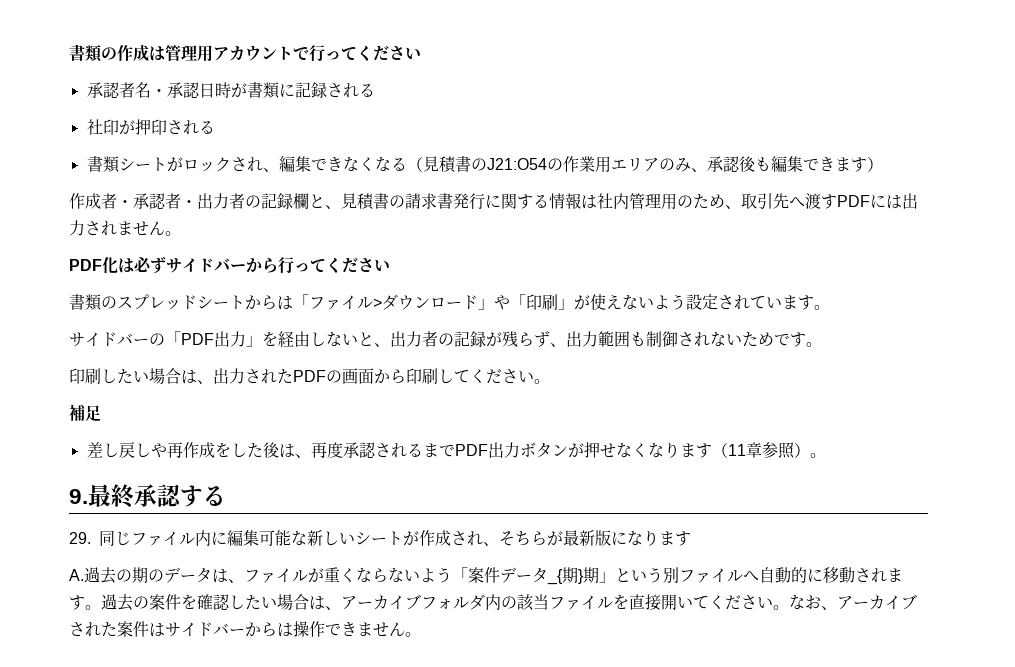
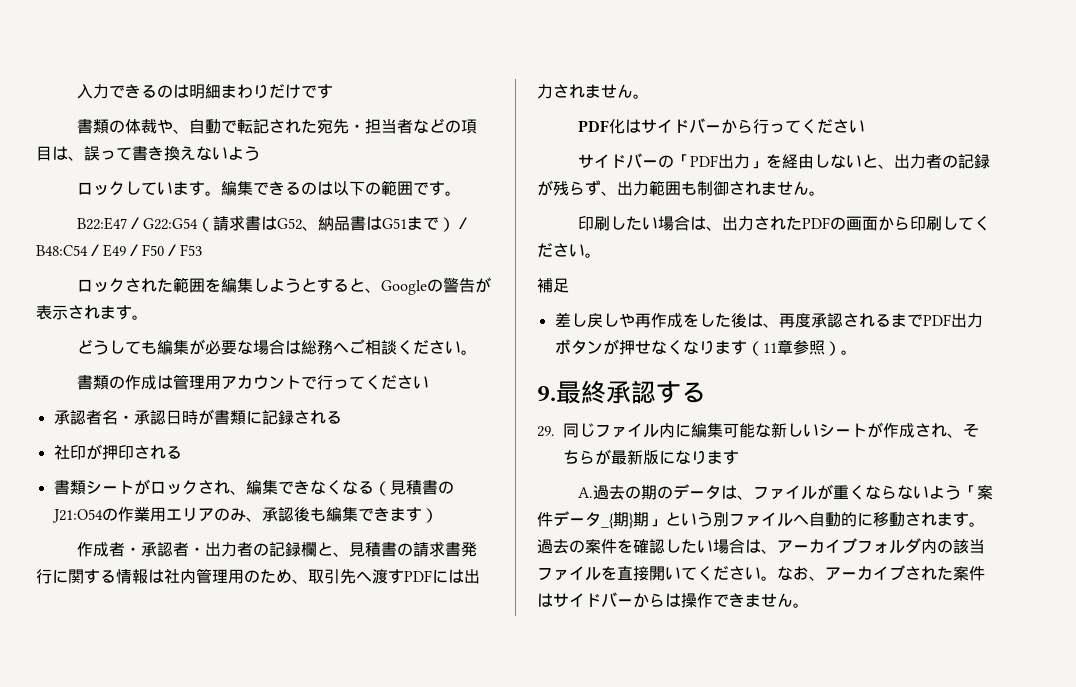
(69, 52) none -> [77,84,334,99] [77,118,478,134] [36,146,260,161] [77,180,462,196] [77,215,472,232] [36,244,202,257] [77,277,492,295] [36,305,148,320] [77,339,478,355] 入力できるのは明細まわりだけです // 書類の体裁や、自動で転記された宛先・担当者などの項目は、誤って書き換えないよう // ロックしています。編集できるのは以下の範囲です。 // B22:E47／G22:G54（請求書はG52、納品書はG51まで）／B48:C54／E49／F50／F53 // ロックされた範囲を編集しようとすると、Googleの警告が表示されます。 // どうしても編集が必要な場合は総務へご相談ください。 //
[134,256,166,273] 必ず -> (642, 126) none
[69,294,830,311] // 書類のスプレッドシートからは「ファイル>ダウンロード」や「印刷」が使えないよう設定されています。 -> (866, 126) none
[710,331,806,347] ないためです -> [761,181,809,195] ません

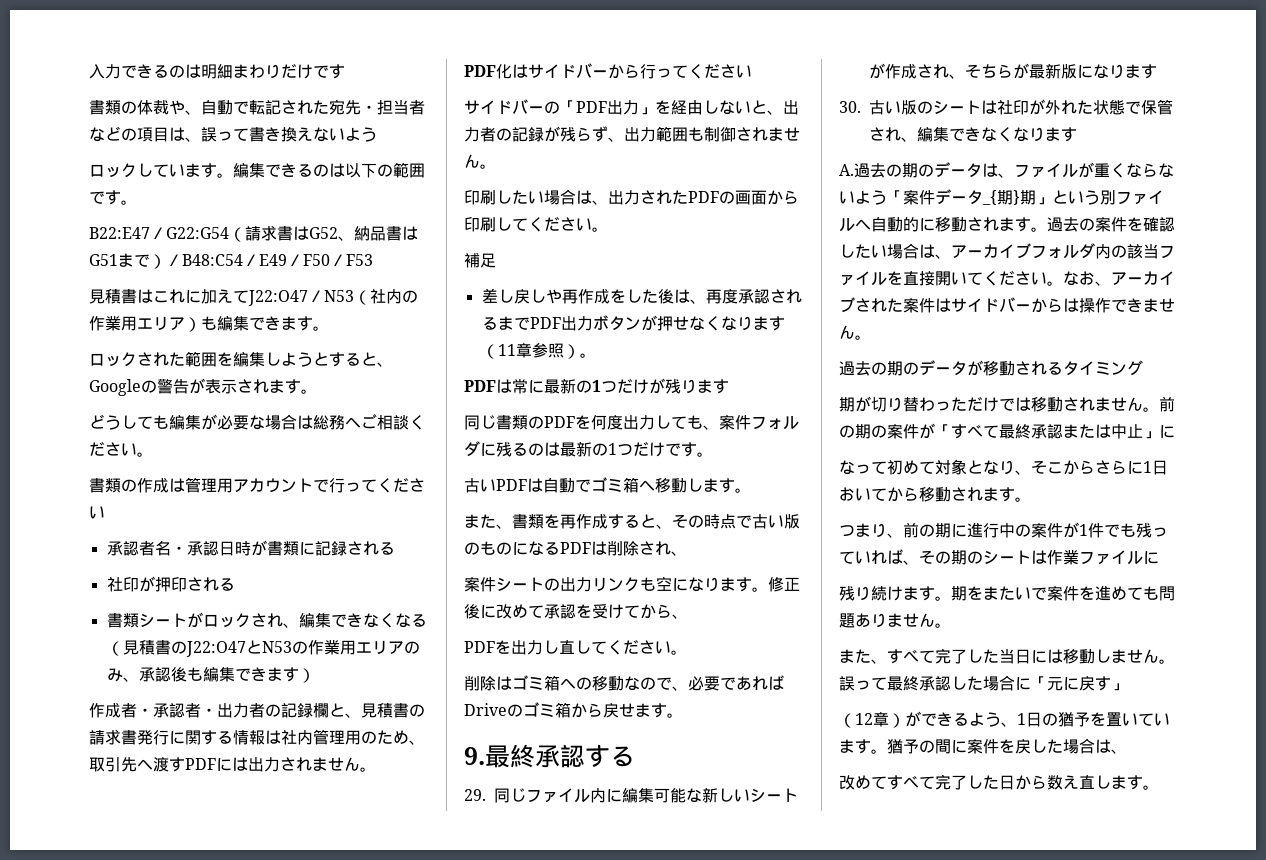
(202, 250) none -> [89,289,418,306] [89,316,329,332] // 見積書はこれに加えてJ22:O47／N53（社内の作業用エリア）も編集できます。
[51,509,103,523] J21:O54 -> [185,640,292,657] J22:O47とN53
(857, 352) none -> [464,378,729,394] [464,415,799,430] [464,441,713,457] [464,477,751,493] [464,514,800,529] [464,541,687,556] [464,576,800,592] [464,604,688,619] [464,640,687,655] [464,675,784,691] [464,702,683,718] // PDFは常に最新の1つだけが残ります // 同じ書類のPDFを何度出力しても、案件フォルダに残るのは最新の1つだけです。 // 古いPDFは自動でゴミ箱へ移動します。 // また、書類を再作成すると、その時点で古い版のものになるPDFは削除され、 // 案件シートの出力リンクも空になります。修正後に改めて承認を受けてから、 // PDFを出力し直してください。 // 削除はゴミ箱への移動なので、必要であればDriveのゴミ箱から戻せます。
(739, 457) none -> [839,99,1173,115] [869,127,1077,142] // 30.古い版のシートは社印が外れた状態で保管され、編集できなくなります
(809, 605) none -> [839,360,1143,376] [839,396,1175,412] [839,423,1175,439] [839,459,1168,475] [839,487,1031,502] [839,522,1168,538] [839,549,1159,565] [839,585,1175,601] [839,613,951,628] [839,648,1175,664] [839,675,1127,691] [839,711,1170,728] [839,738,1127,754] [839,774,1159,790] // 過去の期のデータが移動されるタイミング // 期が切り替わっただけでは移動されません。前の期の案件が「すべて最終承認または中止」に // なって初めて対象となり、そこからさらに1日おいてから移動されます。 // つまり、前の期に進行中の案件が1件でも残っていれば、その期のシートは作業ファイルに // 残り続けます。期をまたいで案件を進めても問題ありません。 // また、すべて完了した当日には移動しません。誤って最終承認した場合に「元に戻す」 // （12章）ができるよう、1日の猶予を置いています。猶予の間に案件を戻した場合は、 // 改めてすべて完了した日から数え直します。

